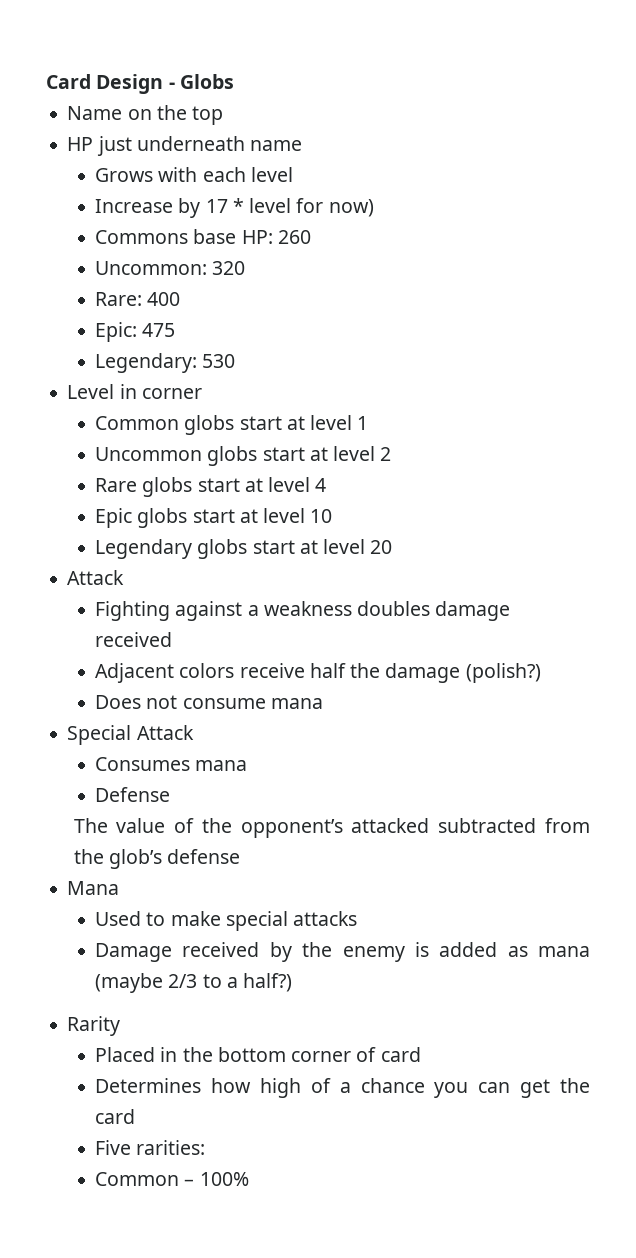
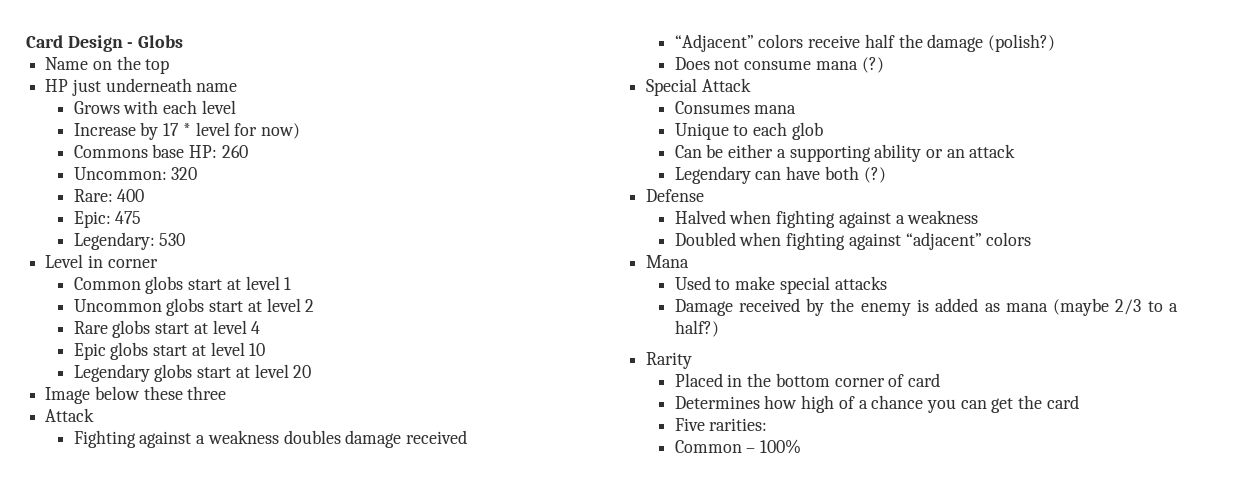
(393, 547) none -> [45,386,227,404] // Image below these three
[95,663,175,683] Adjacent -> [674,34,754,52] “Adjacent”
(323, 703) none -> [861,57,884,73] (?)
[95,787,171,802] [73,818,591,838] [73,849,241,869] Defense // The value of the opponent’s attacked subtracted from the glob’s defense -> [674,122,823,140] [674,144,1016,162] [674,166,886,184] [646,189,705,202] [674,210,979,228] [674,232,1032,250] Unique to each glob // Can be either a supporting ability or an attack // Legendary can have both (?) // Defense // Halved when fighting against a weakness // Doubled when fighting against “adjacent” colors

